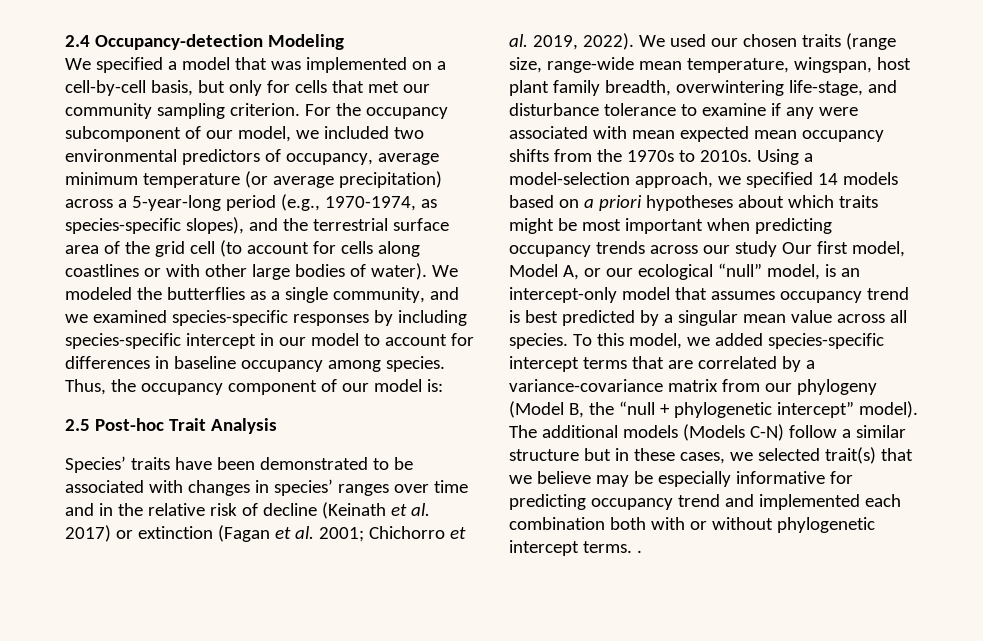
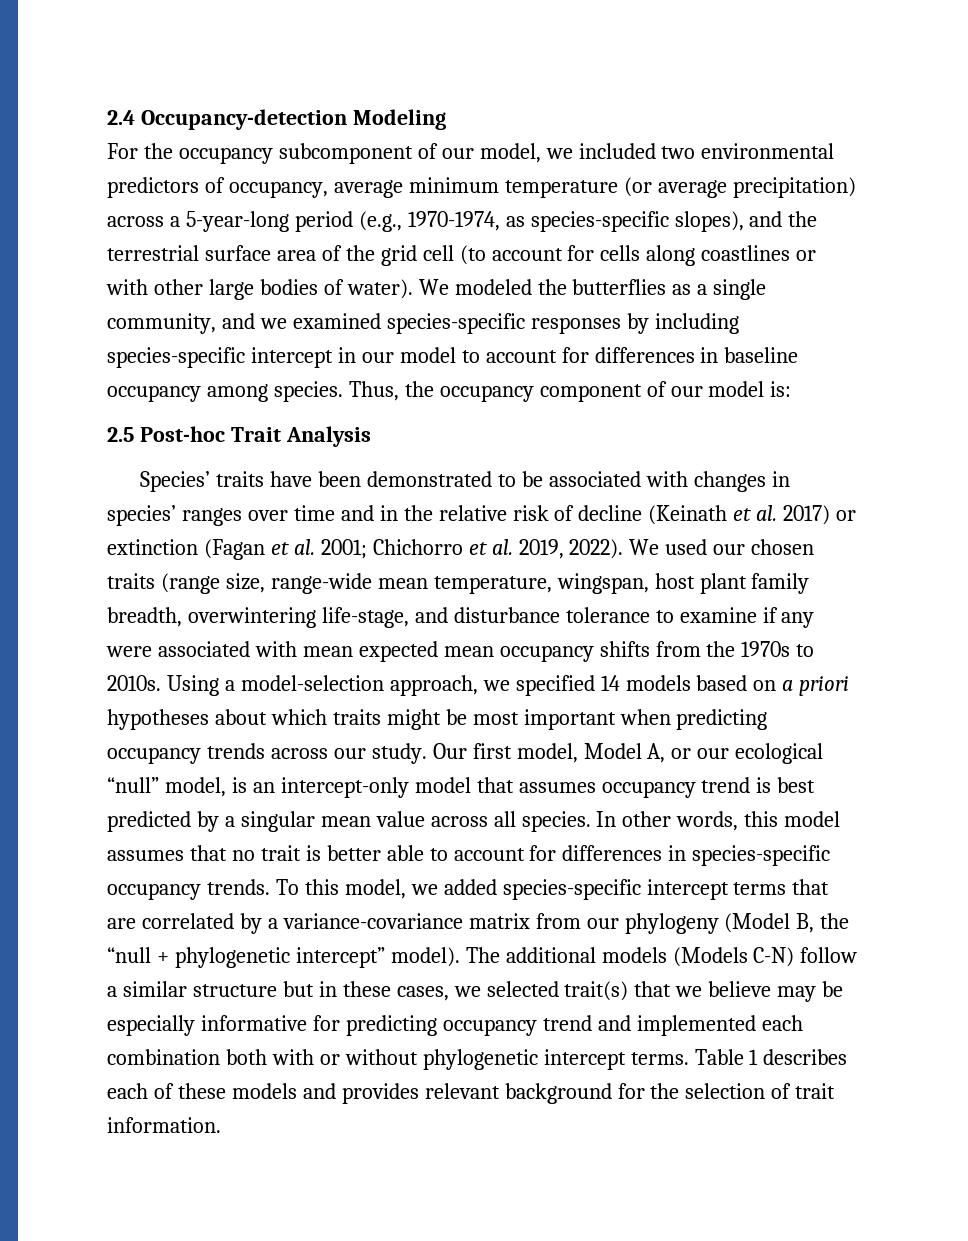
[65,57,446,73] [65,80,430,96] [65,103,300,119] We specified a model that was implemented on a cell-by-cell basis, but only for cells that met our community sampling criterion. -> (446, 119) none
[734,241,777,257] study -> [371,743,427,764] study.
(568, 341) none -> [596,811,841,831] [107,845,831,866] [107,879,270,900] In other words, this model assumes that no trait is better able to account for differences in species-specific occupancy trends.
[636,550,642,553] . -> [694,1049,848,1065] [107,1083,836,1104] [107,1117,221,1133] Table 1 describes each of these models and provides relevant background for the selection of trait information.

